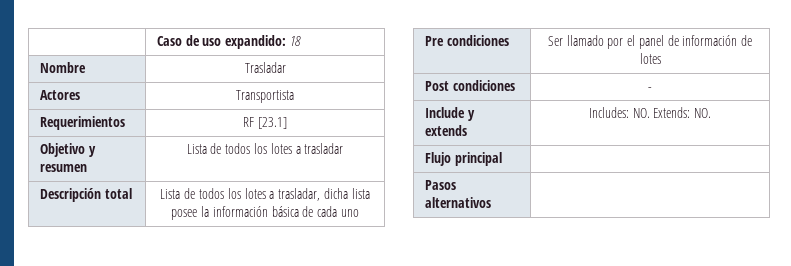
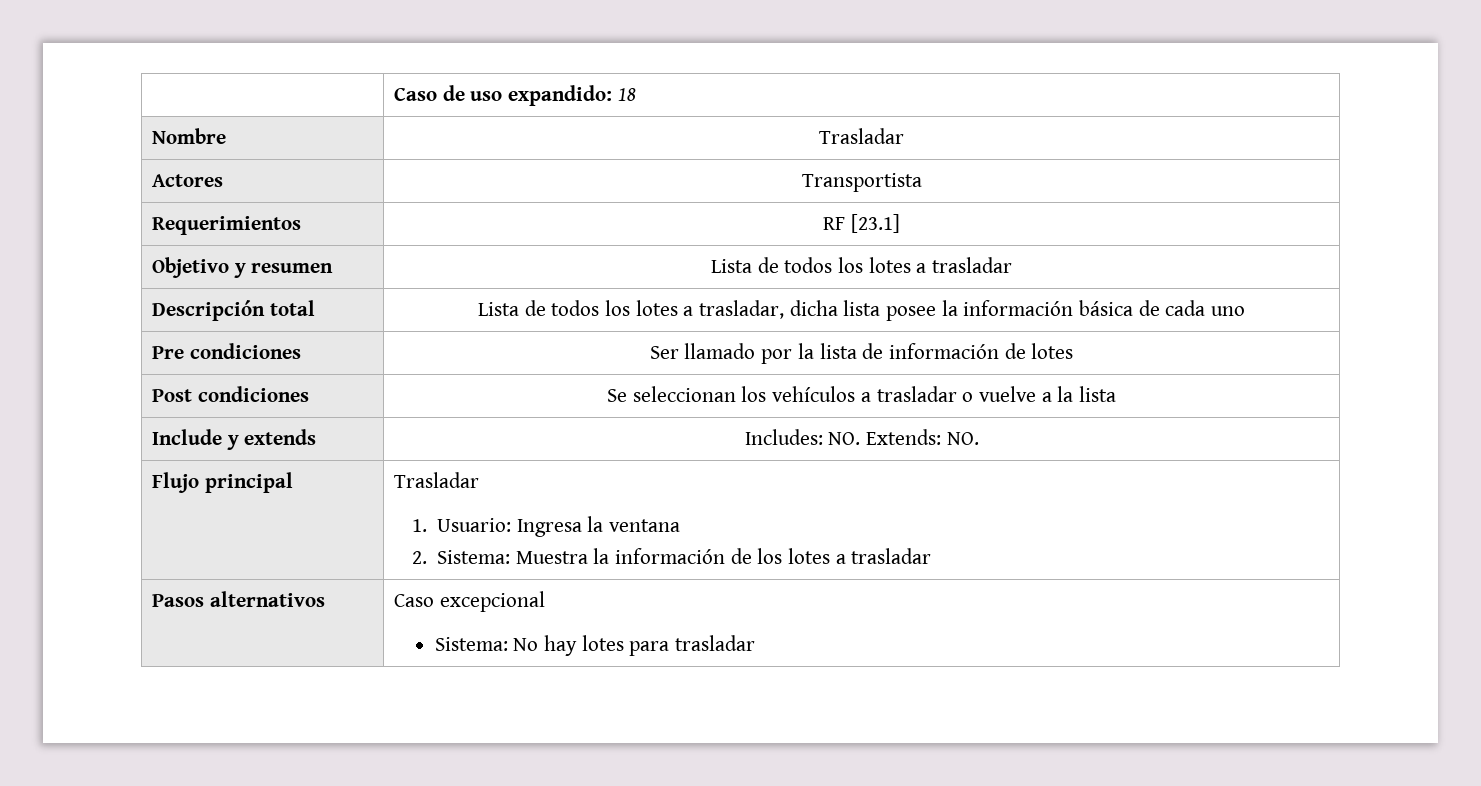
[627,35,664,49] el panel -> [797,343,857,359] la lista
[648,87,652,91] - -> [607,386,1116,402] Se seleccionan los vehículos a trasladar o vuelve a la lista
[424,180,456,190] [424,197,491,208] // Pasos alternativos | -> [393,472,479,488] [411,516,681,537] [411,548,932,564] [151,591,325,607] [393,591,545,612] [434,635,756,656] Trasladar // 1. Usuario: Ingresa la ventana // 2. Sistema: Muestra la información de los lotes a trasladar // Pasos alternativos | Caso excepcional // Sistema: No hay lotes para trasladar

